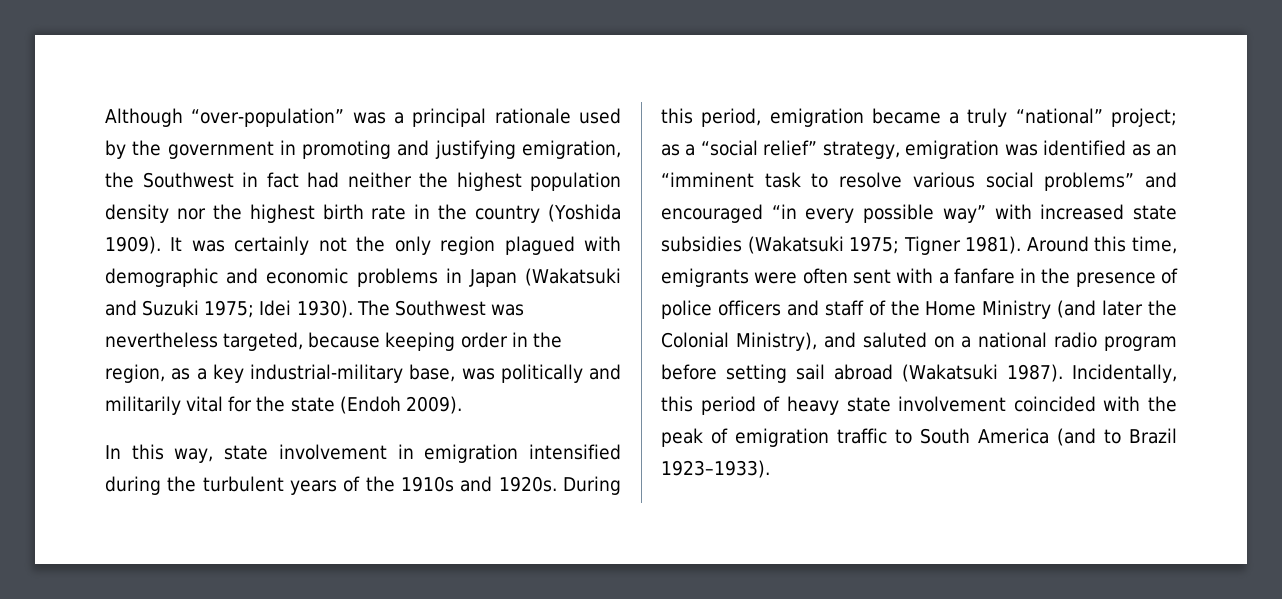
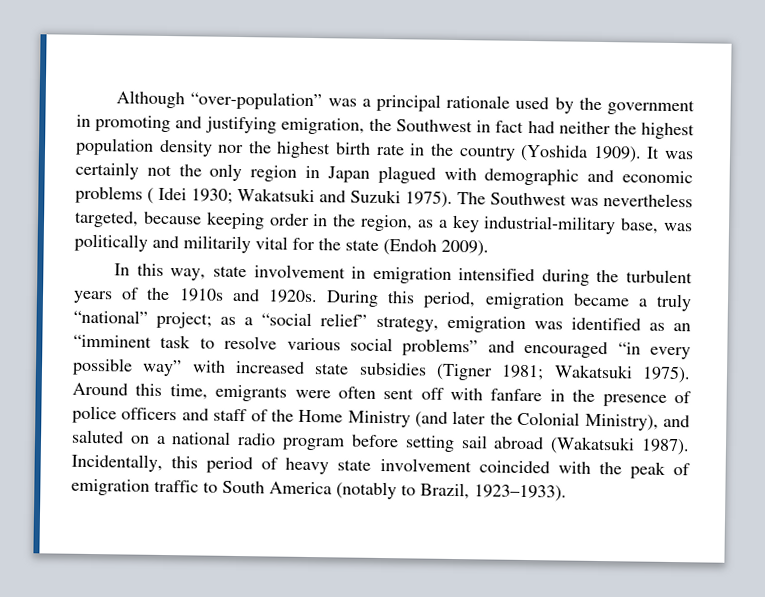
(496, 245) none -> [305,165,370,183] in Japan
[445,268,622,287] [105,300,353,318] in Japan (Wakatsuki and Suzuki 1975; Idei 1930). -> [147,187,453,208] ( Idei 1930; Wakatsuki and Suzuki 1975).
[747,236,1022,255] (Wakatsuki 1975; Tigner 1981). -> [436,363,691,384] (Tigner 1981; Wakatsuki 1975).
[896,268,949,284] with a -> [420,387,484,401] off with
[1057,428,1177,446] (and to Brazil -> [336,481,470,500] (notably to Brazil,

